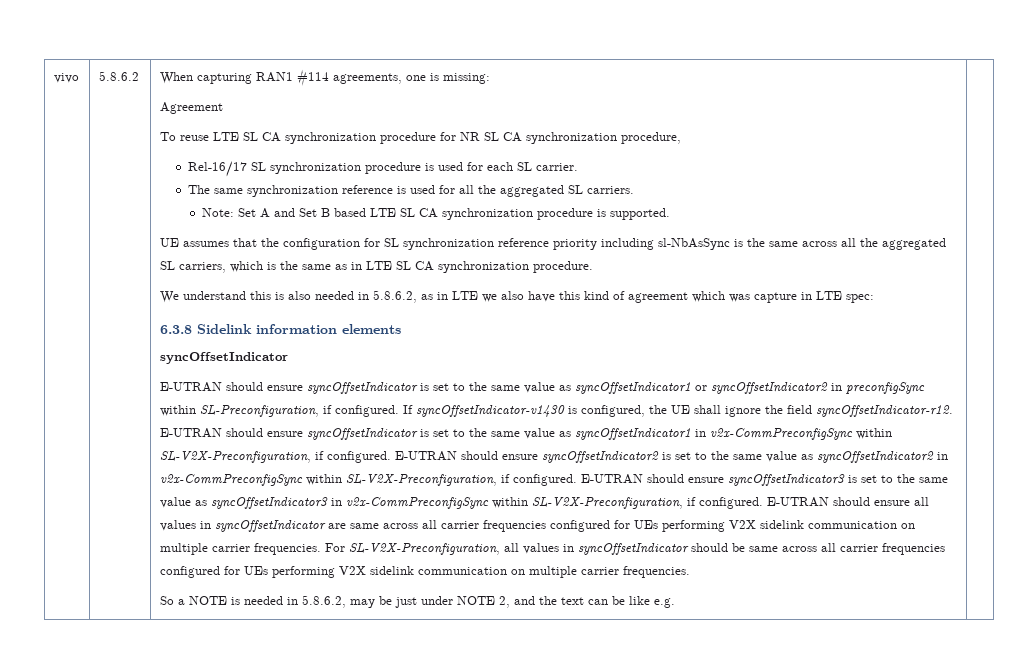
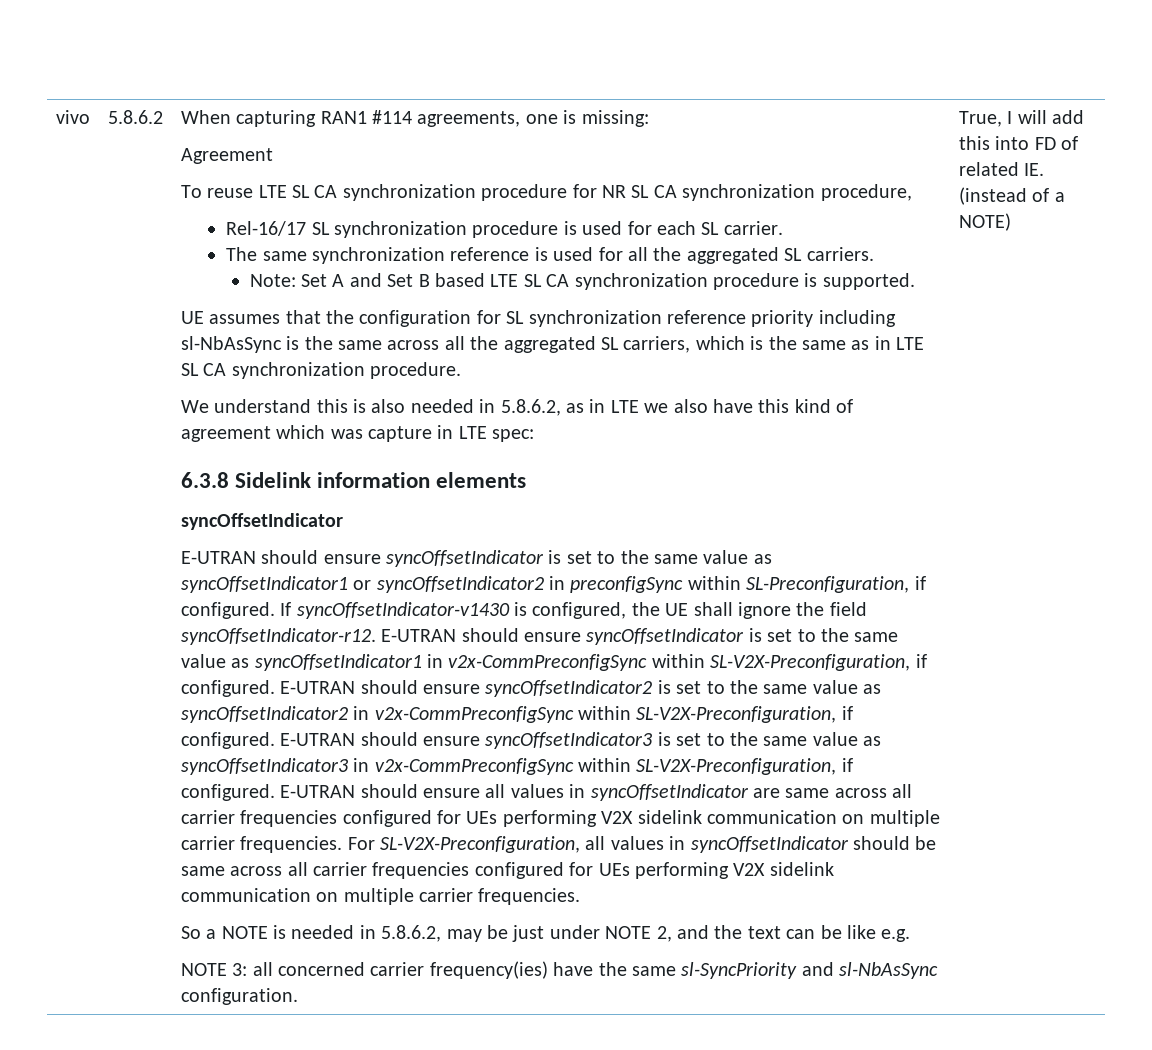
(675, 603) | -> [180,961,939,979] [180,988,298,1005] [958,110,1084,127] [958,136,1078,150] [958,162,1045,176] [958,187,1065,205] [958,213,1011,231] // NOTE 3: all concerned carrier frequency(ies) have the same sl-SyncPriority and sl-NbAsSync configuration. | True, I will add this into FD of related IE. (instead of a NOTE)

